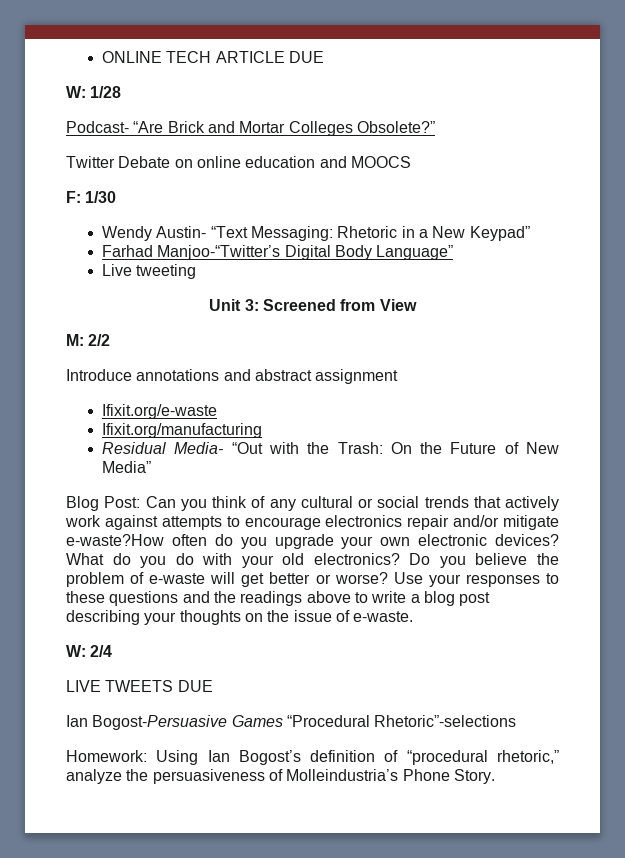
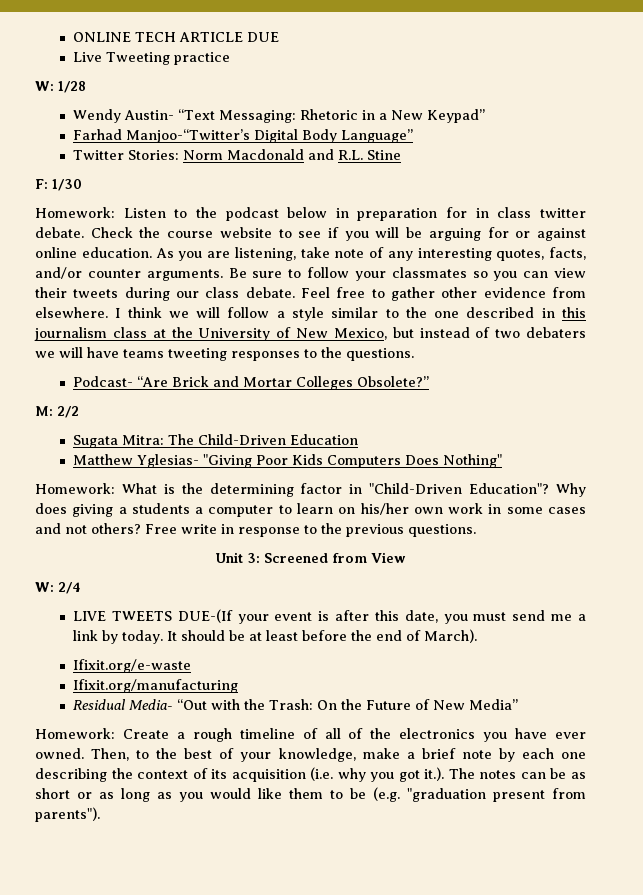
(324, 57) none -> [73,52,231,65] // Live Tweeting practice
[66,121,435,136] [66,156,411,168] [66,191,117,203] // Podcast- “Are Brick and Mortar Colleges Obsolete?” // Twitter Debate on online education and MOOCS // F: 1/30 -> (86, 87) none
[102,264,197,279] Live tweeting -> [73,149,402,160] [35,179,82,191] [35,207,586,221] [35,227,586,241] [35,247,586,261] [35,267,586,281] [35,287,586,301] [35,307,586,321] [34,327,586,341] [35,347,414,361] [73,376,430,390] [35,406,79,418] [73,434,359,448] [73,454,503,468] [35,483,587,497] [35,503,586,517] [35,523,476,537] Twitter Stories: Norm Macdonald and R.L. Stine // F: 1/30 // Homework: Listen to the podcast below in preparation for in class twitter debate. Check the course website to see if you will be arguing for or against online education. As you are listening, take note of any interesting quotes, facts, and/or counter arguments. Be sure to follow your classmates so you can view their tweets during our class debate. Feel free to gather other evidence from elsewhere. I think we will follow a style similar to the one described in this journalism class at the University of New Mexico, but instead of two debaters we will have teams tweeting responses to the questions. // Podcast- “Are Brick and Mortar Colleges Obsolete?” // M: 2/2 // Sugata Mitra: The Child-Driven Education // Matthew Yglesias- "Giving Poor Kids Computers Does Nothing" // Homework: What is the determining factor in "Child-Driven Education"? Why does giving a students a computer to learn on his/her own work in some cases and not others? Free write in response to the previous questions.
[66,334,111,346] [66,369,399,384] M: 2/2 // Introduce annotations and abstract assignment -> [35,582,80,594] [73,609,586,624] [73,629,478,644] W: 2/4 // LIVE TWEETS DUE-(If your event is after this date, you must send me a link by today. It should be at least before the end of March).
[66,496,559,511] [65,515,559,530] [66,534,559,549] [66,553,560,568] [66,572,559,587] [66,591,491,606] [66,610,414,625] [66,645,113,657] [66,680,213,692] [66,715,517,730] [66,750,559,765] [66,769,495,784] Blog Post: Can you think of any cultural or social trends that actively work against attempts to encourage electronics repair and/or mitigate e-waste?How often do you upgrade your own electronic devices? What do you do with your old electronics? Do you believe the problem of e-waste will get better or worse? Use your responses to these questions and the readings above to write a blog post describing your thoughts on the issue of e-waste. // W: 2/4 // LIVE TWEETS DUE // Ian Bogost-Persuasive Games “Procedural Rhetoric”-selections // Homework: Using Ian Bogost’s definition of “procedural rhetoric,” analyze the persuasiveness of Molleindustria’s Phone Story. -> [35,728,587,742] [35,748,586,762] [35,767,587,782] [35,787,586,802] [35,807,100,822] Homework: Create a rough timeline of all of the electronics you have ever owned. Then, to the best of your knowledge, make a brief note by each one describing the context of its acquisition (i.e. why you got it.). The notes can be as short or as long as you would like them to be (e.g. "graduation present from parents").

